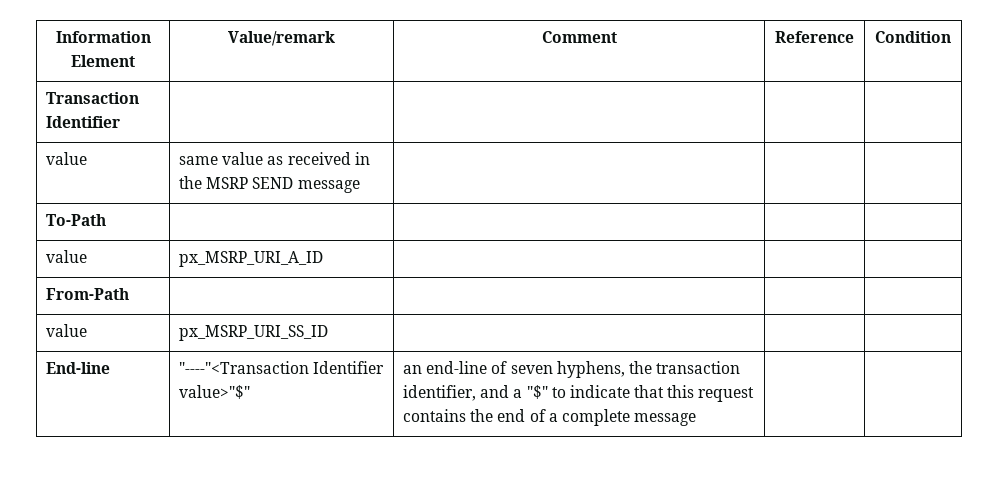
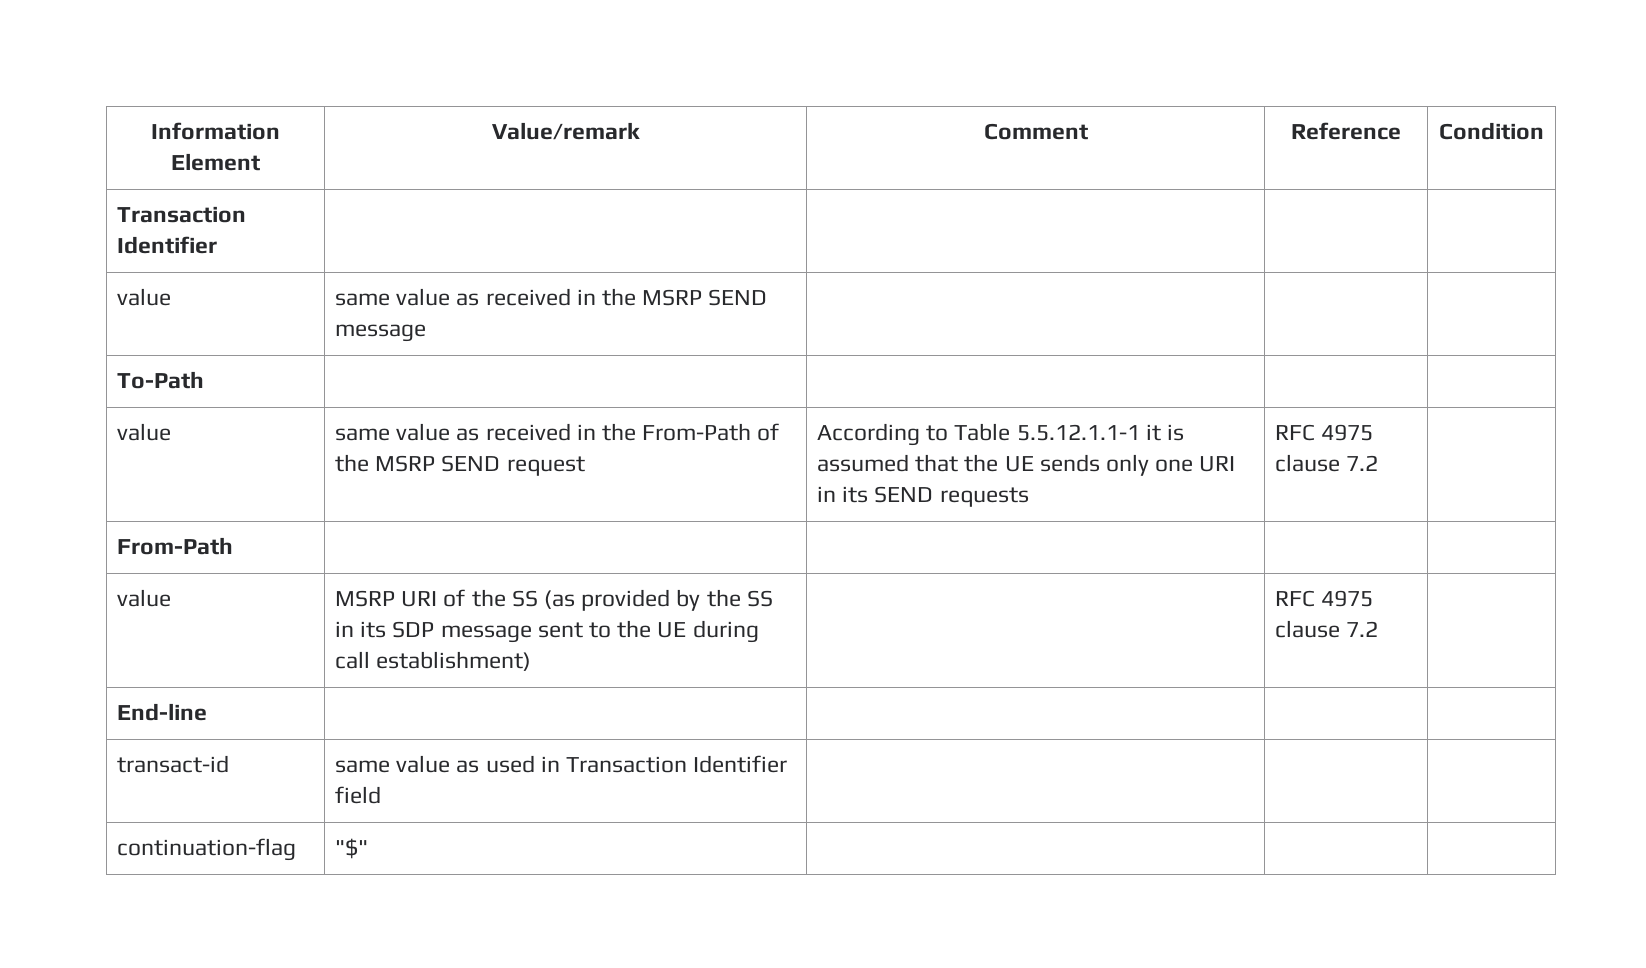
[178,251,323,267] [45,288,129,300] [45,324,87,337] [178,325,328,341] [45,362,110,374] [178,361,385,374] [178,385,250,399] [402,361,741,378] [402,385,755,402] [402,409,697,426] px_MSRP_URI_A_ID | | | // From-Path | | | | // value | px_MSRP_URI_SS_ID | | | // End-line | "----"<Transaction Identifier value>"$" | an end-line of seven hyphens, the transaction identifier, and a "$" to indicate that this request contains the end of a complete message -> [334,423,780,441] [334,454,585,476] [816,423,1185,446] [816,454,1236,476] [816,486,1029,507] [1274,424,1374,441] [1274,454,1379,472] [116,537,233,555] [116,589,171,607] [334,589,773,611] [334,620,759,643] [334,651,532,671] [1274,590,1374,607] [1274,620,1379,638] [116,703,207,721] [116,755,229,773] [334,755,788,773] [334,786,381,804] [116,838,296,861] [334,838,368,859] same value as received in the From-Path of the MSRP SEND request | According to Table 5.5.12.1.1-1 it is assumed that the UE sends only one URI in its SEND requests | RFC 4975 clause 7.2 | // From-Path | | | | // value | MSRP URI of the SS (as provided by the SS in its SDP message sent to the UE during call establishment) | | RFC 4975 clause 7.2 | // End-line | | | | // transact-id | same value as used in Transaction Identifier field | | | // continuation-flag | "$" |

